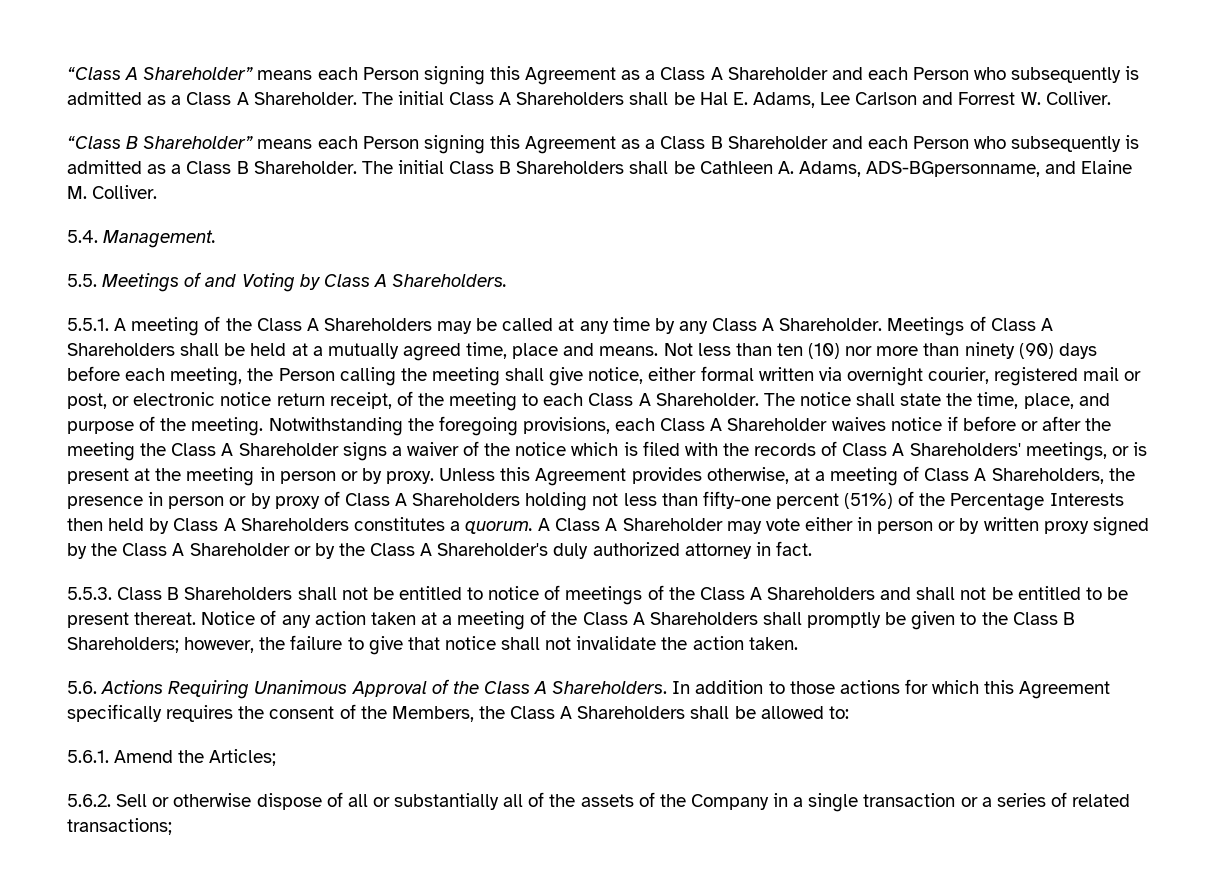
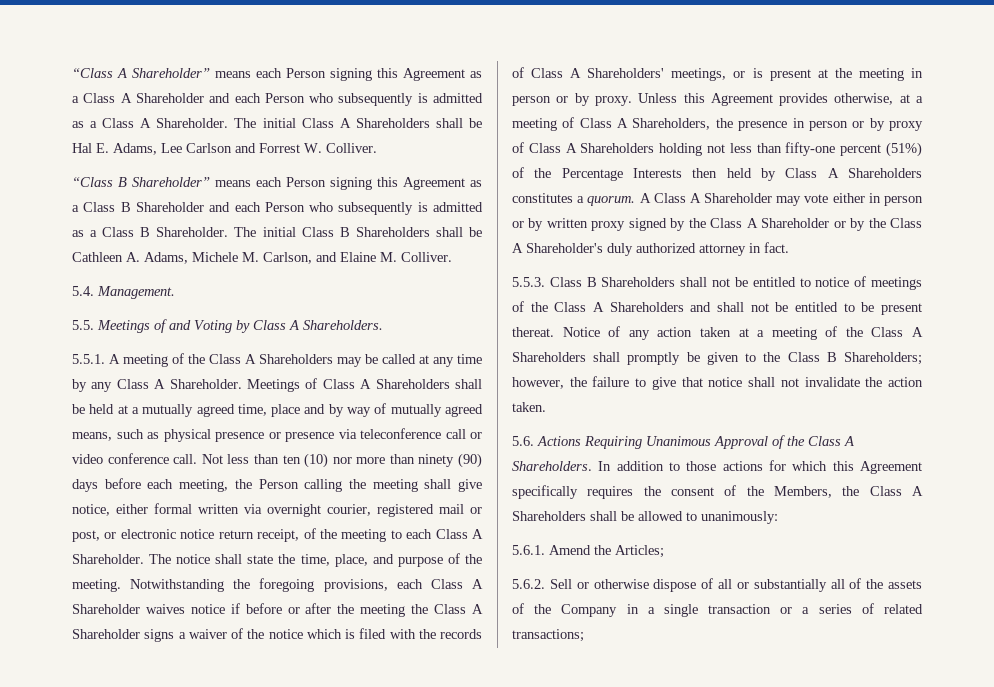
[866,161,1041,177] ADS-BGpersonname, -> [192,252,312,264] Michele M. Carlson,
[599,346,659,356] means. -> [328,403,484,417] [72,428,482,442] [72,453,198,464] by way of mutually agreed means, such as physical presence or presence via teleconference call or video conference call.
[828,706,849,719] to: -> [686,511,778,524] to unanimously:

